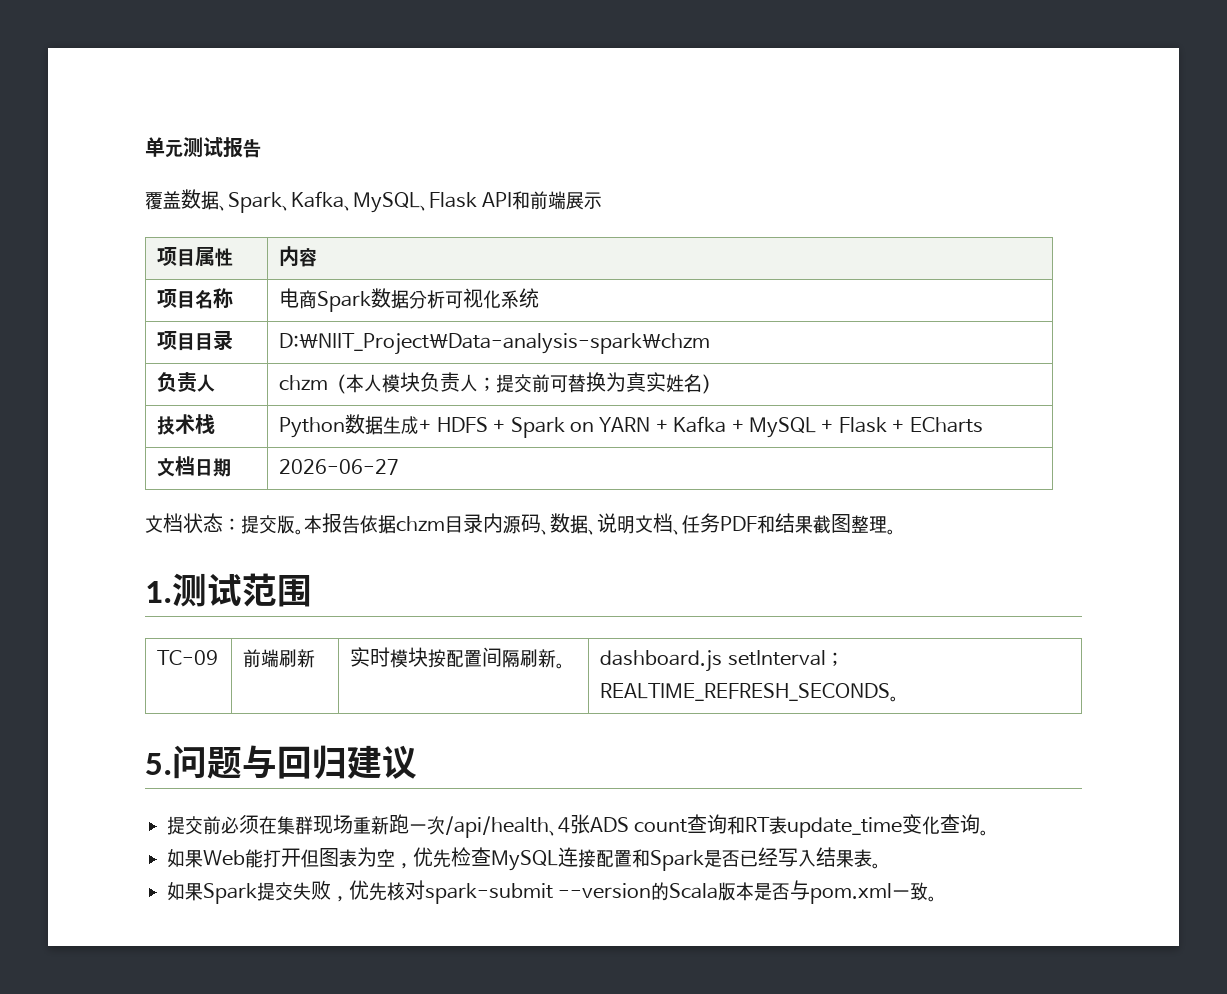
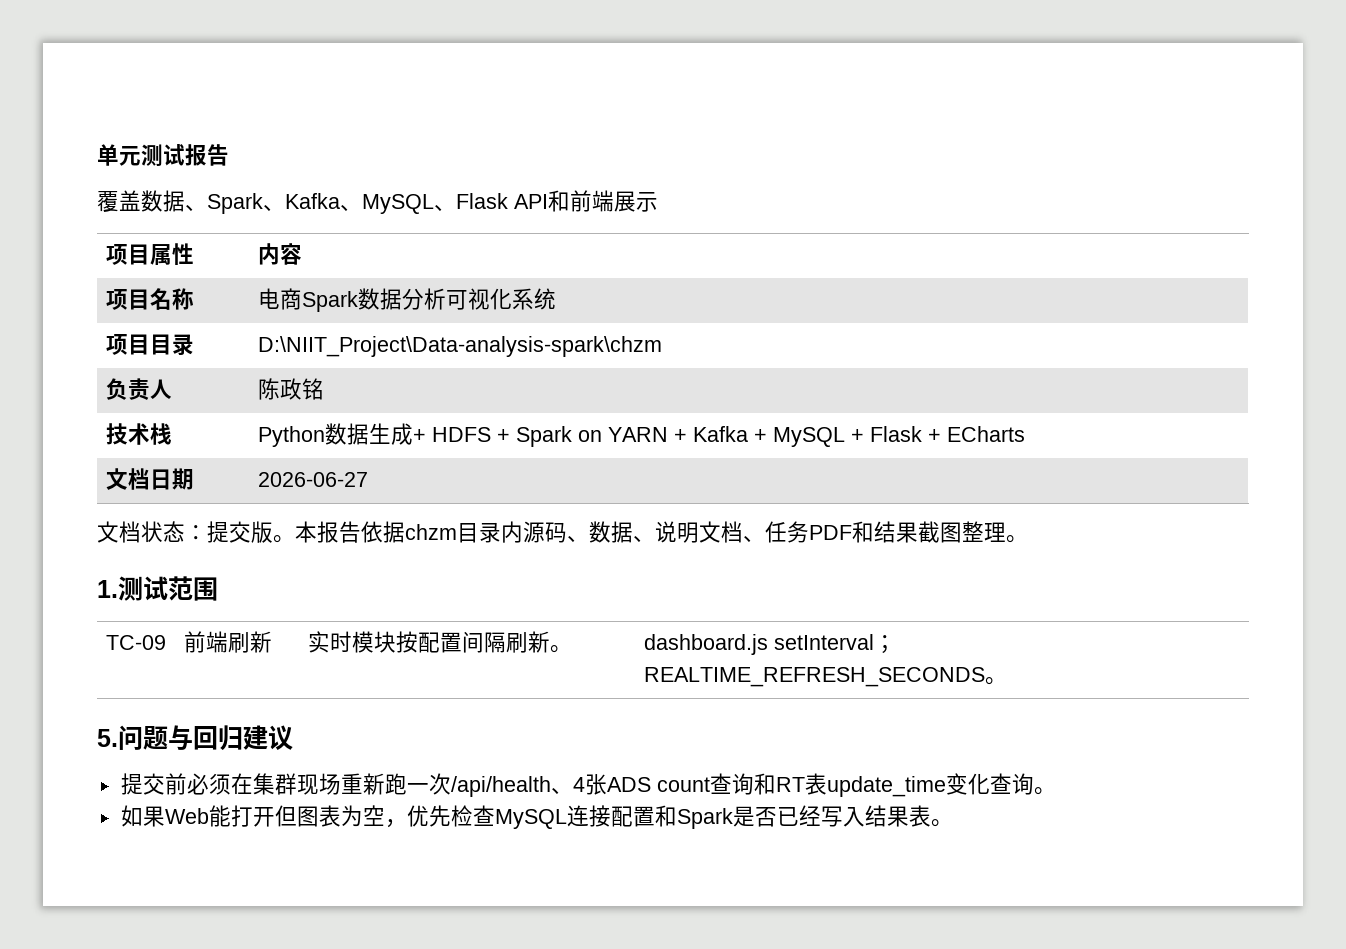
[279,372,721,394] chzm（本人模块负责人；提交前可替换为真实姓名） -> [257,378,324,400] 陈政铭
[167,880,938,904] // 如果Spark提交失败，优先核对spark-submit --version的Scala版本是否与pom.xml一致。 -> (953, 823) none

